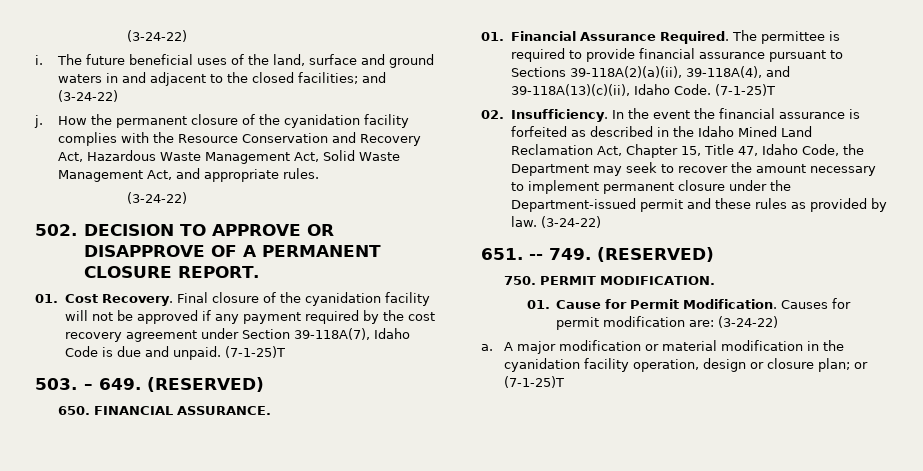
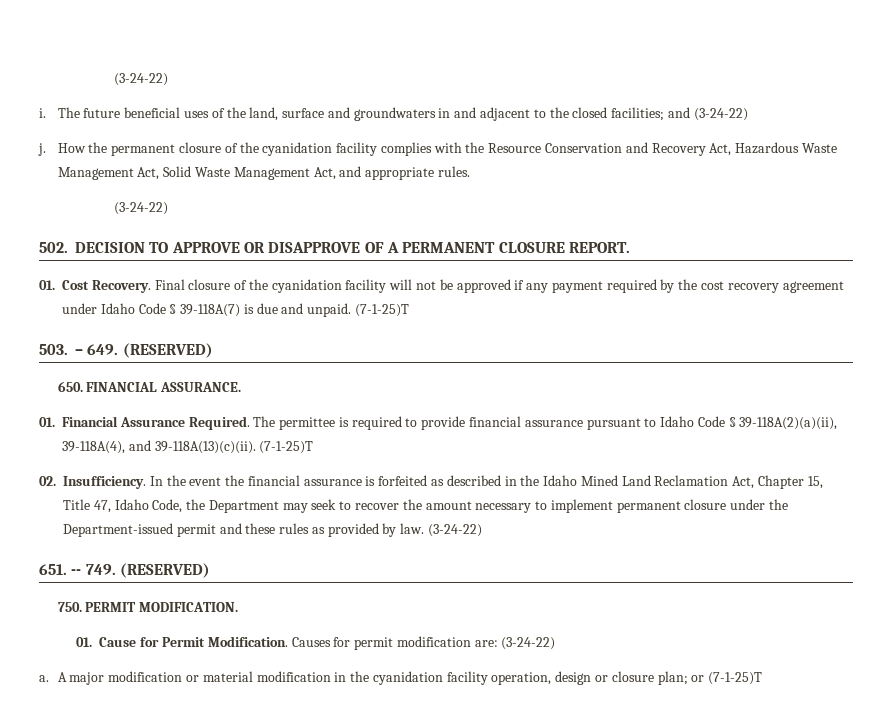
[388,54,434,68] [57,74,102,83] ground waters -> [353,107,436,121] groundwaters
[241,328,410,340] [64,346,98,357] Section 39-118A(7), Idaho Code -> [100,303,241,317] Idaho Code § 39-118A(7)
[510,66,790,78] [510,84,711,96] Sections 39-118A(2)(a)(ii), 39-118A(4), and 39-118A(13)(c)(ii), Idaho Code. -> [660,416,838,430] [62,440,256,454] Idaho Code § 39-118A(2)(a)(ii), 39-118A(4), and 39-118A(13)(c)(ii).

